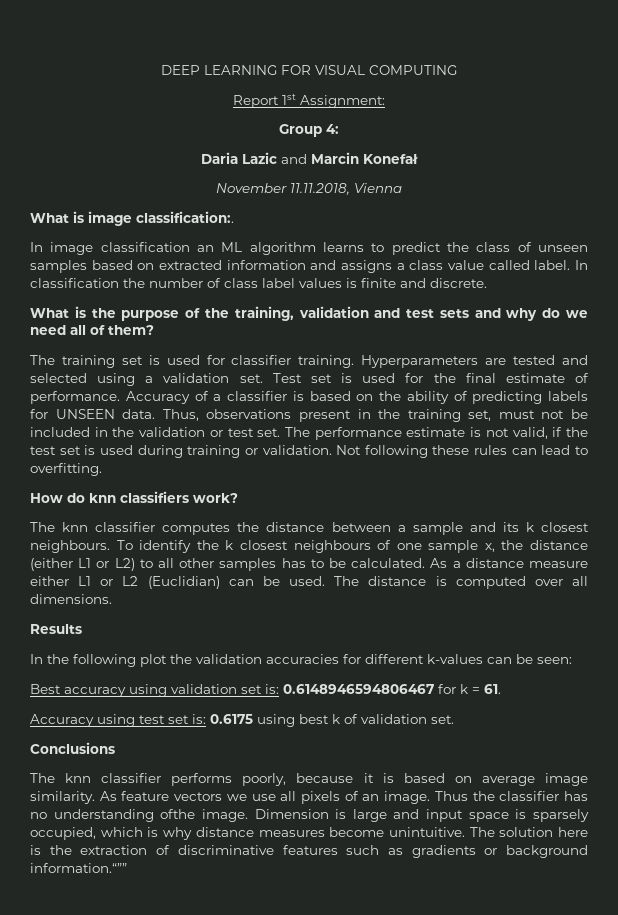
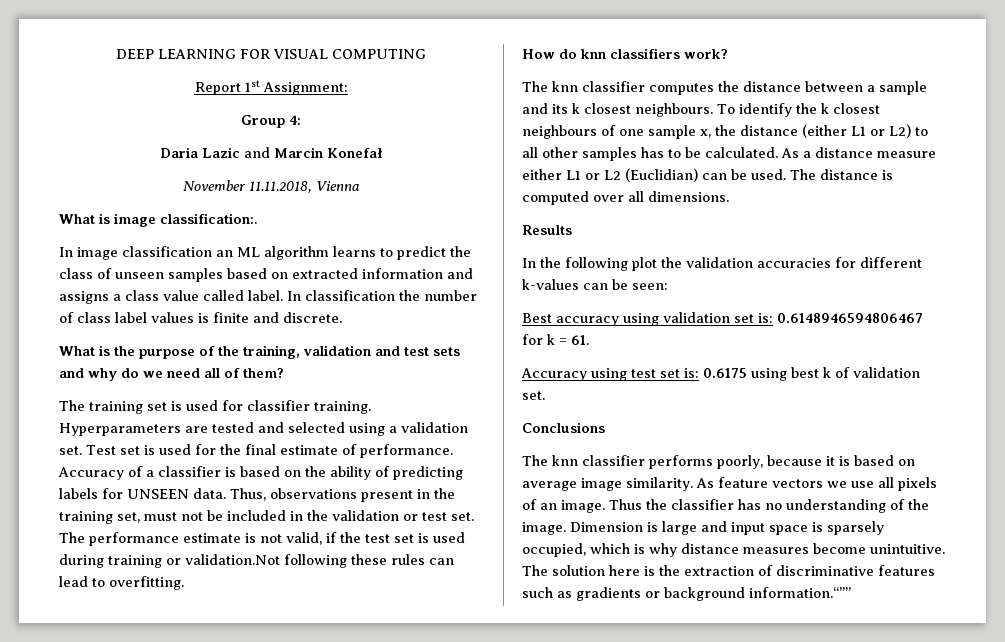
[262,445,362,455] validation. Not -> [185,554,280,565] validation.Not
[160,809,196,819] ofthe -> [890,499,929,510] of the

